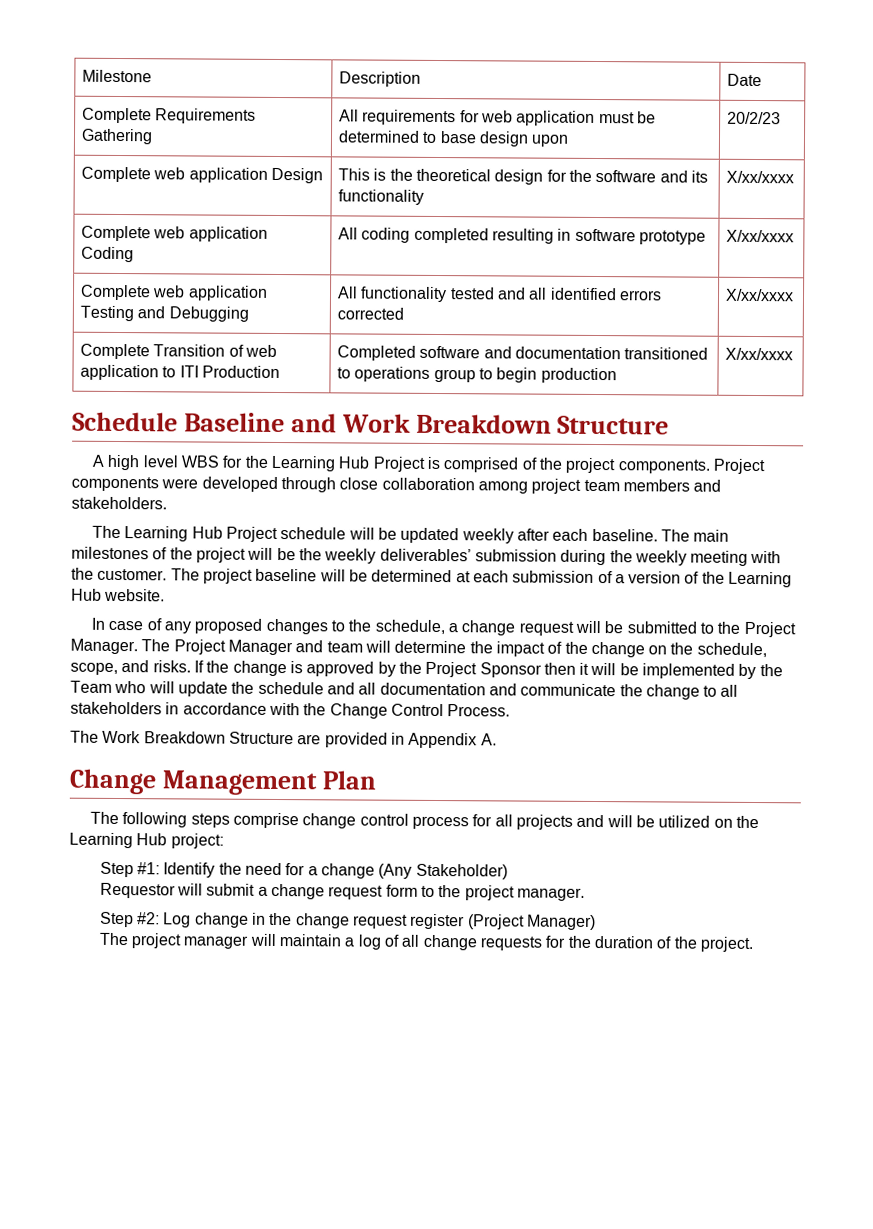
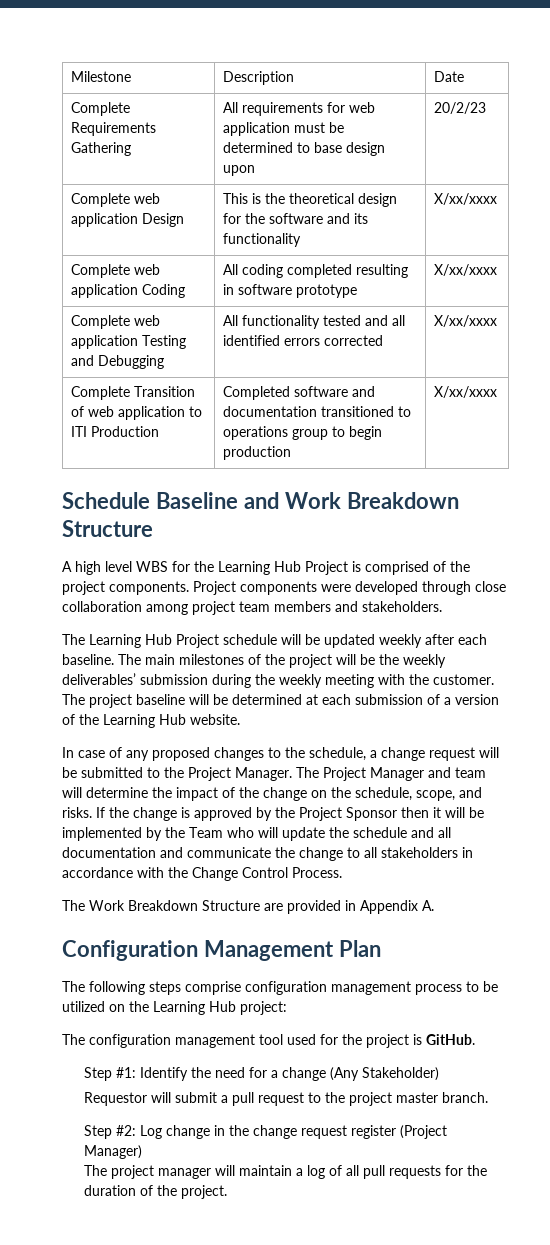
[69,768,157,795] Change -> [62,940,198,961] Configuration
[302,813,633,830] change control process for all projects and will -> [245,981,479,995] configuration management process to
(224, 841) none -> [62,1034,475,1048] // The configuration management tool used for the project is GitHub.
[270,883,418,900] change request form -> [232,1092,305,1106] pull request
[516,887,585,901] manager. -> [396,1092,489,1103] master branch.
[422,934,477,951] change -> [363,1165,386,1179] pull

